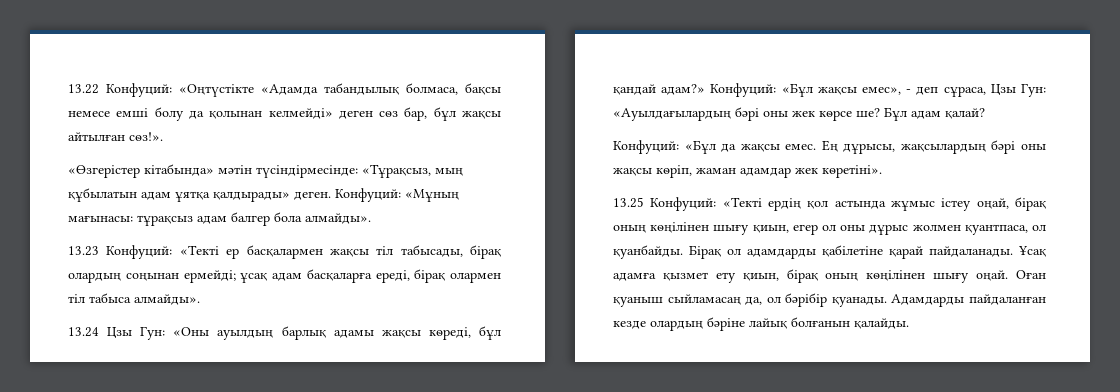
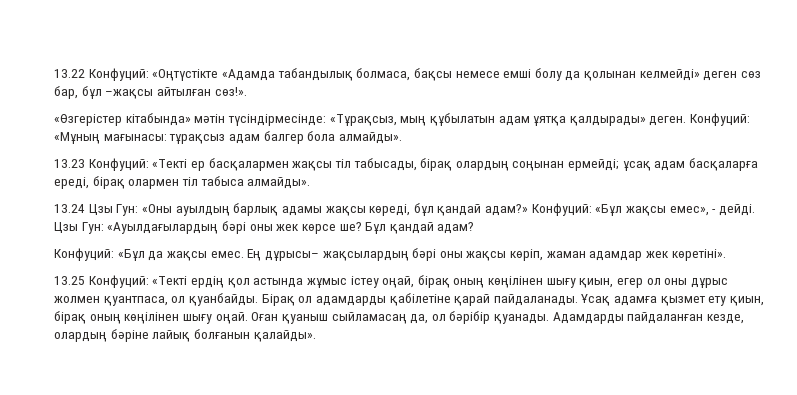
[462,111,502,119] жақсы -> [105,89,154,99] –жақсы
[916,86,986,97] деп сұраса, -> [718,204,755,216] дейді.
[911,108,985,119] адам қалай? -> [389,222,475,234] қандай адам?
[843,143,896,154] дұрысы, -> [264,251,319,261] дұрысы–
[613,321,646,329] кезде -> [707,314,745,324] кезде,
[854,318,909,329] қалайды. -> [253,330,316,342] қалайды».

